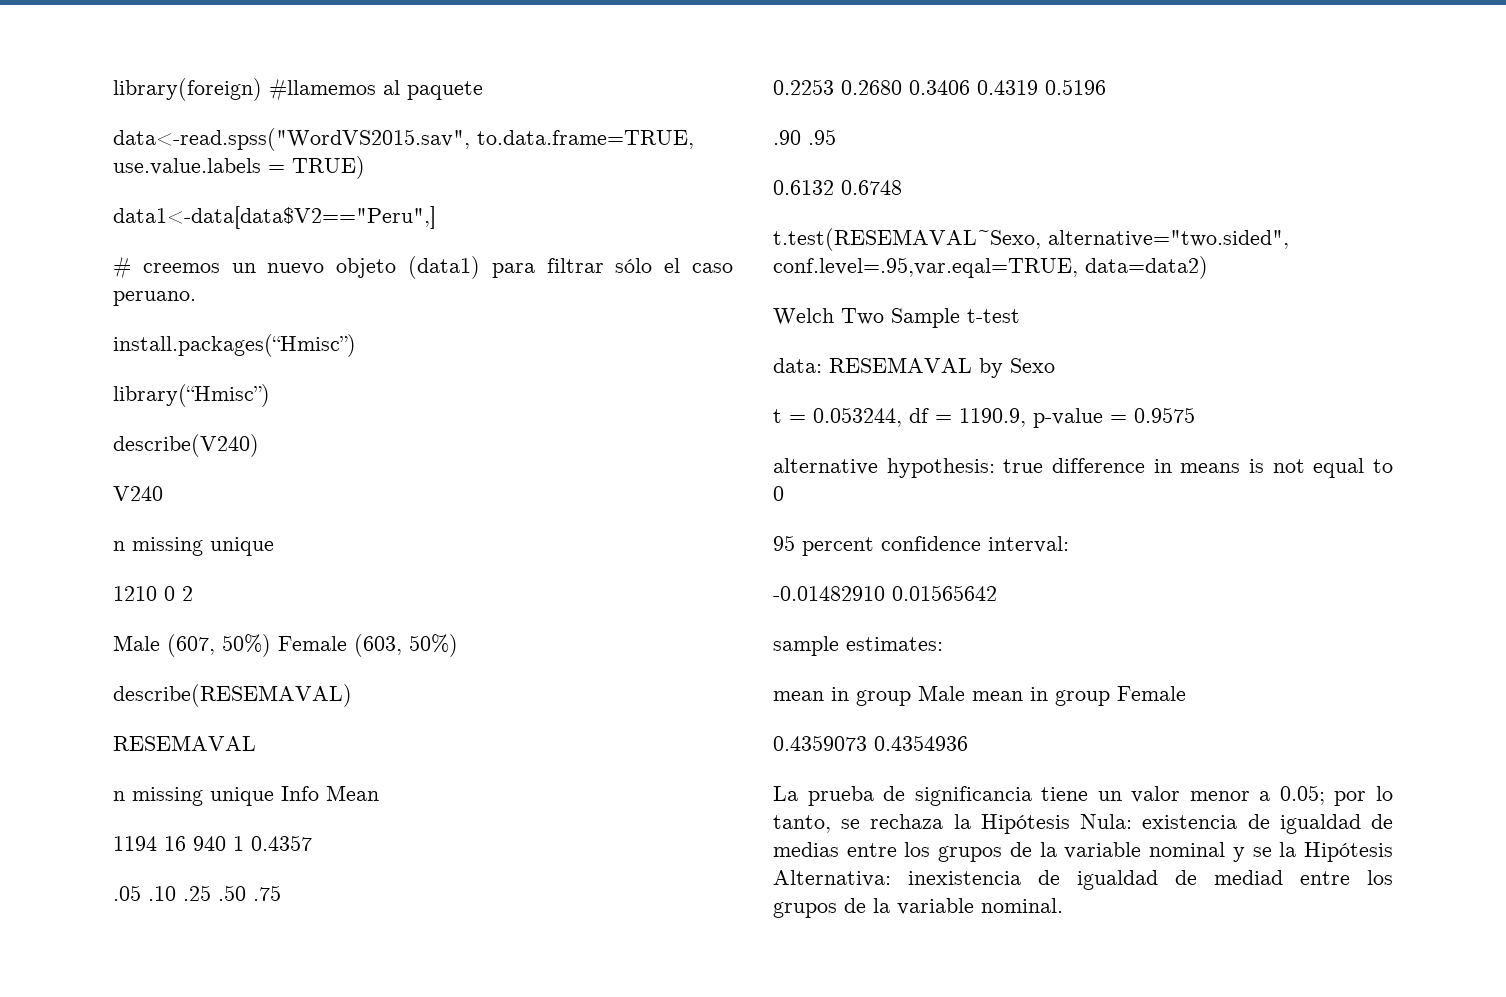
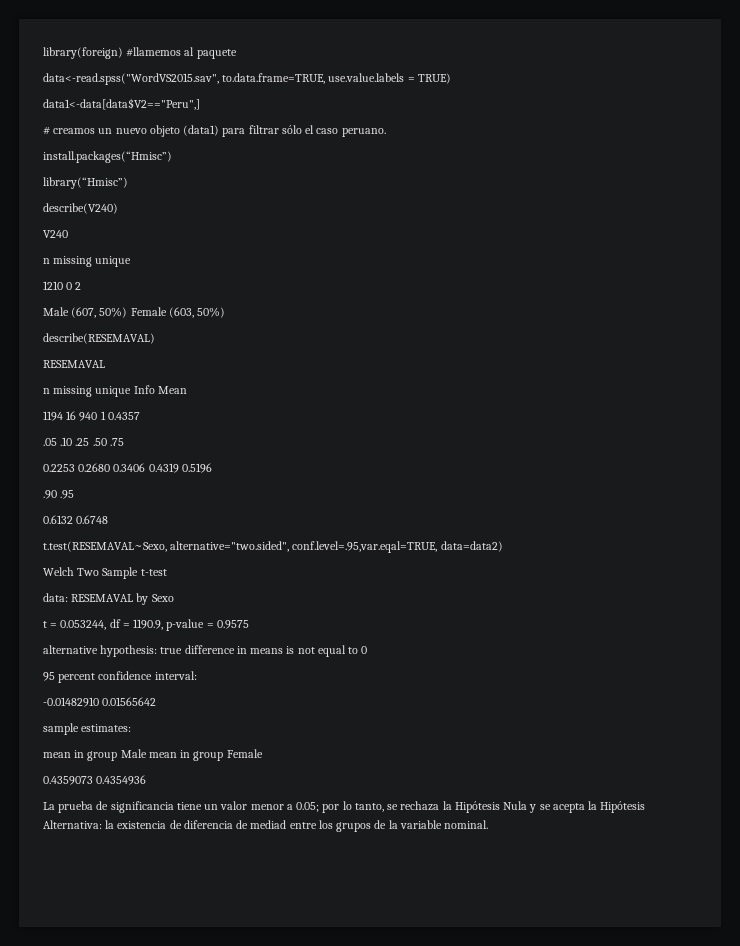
[142,263,220,273] creemos -> [53,128,96,134] creamos
[1080,814,1393,834] [773,842,1226,862] Nula: existencia de igualdad de medias entre los grupos de la variable nominal -> [503,801,528,810] Nula
(1272, 852) none -> [552,803,585,813] acepta
[908,870,1158,890] inexistencia de igualdad -> [105,820,233,829] la existencia de diferencia

